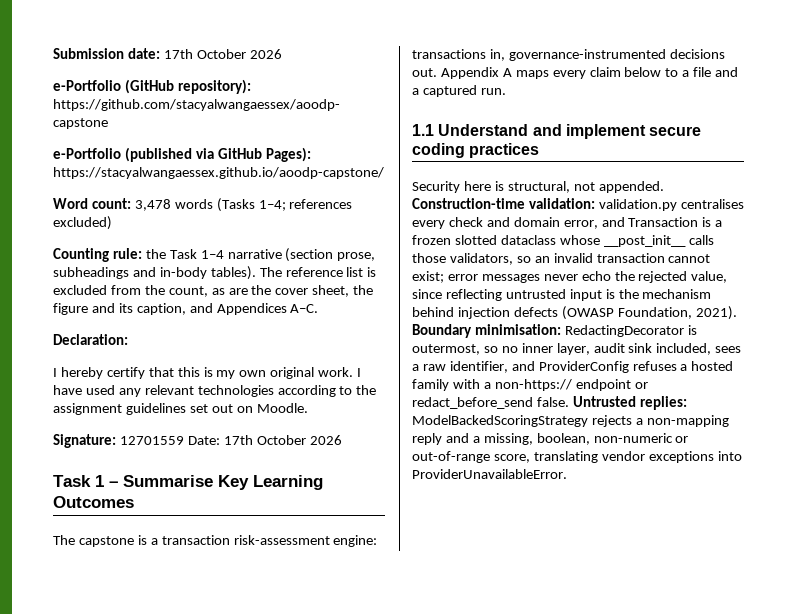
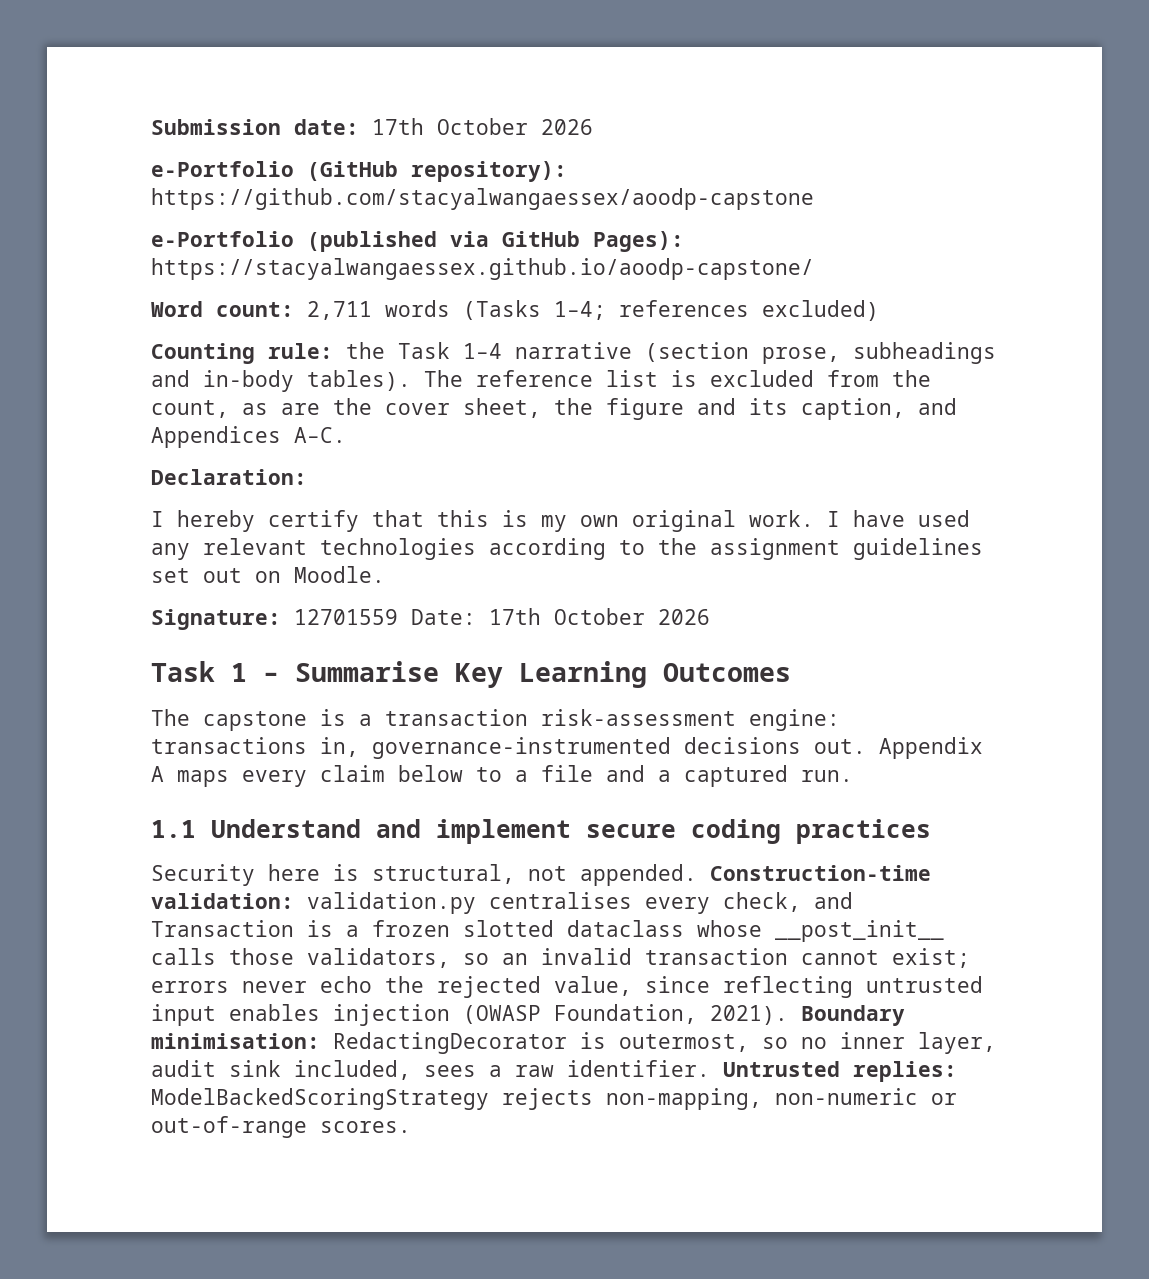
[134,199,171,211] 3,478 -> [307,301,372,320] 2,711
[448,217,598,229] check and domain error, -> [723,892,801,912] check,
[447,274,540,283] error messages -> [151,981,229,993] errors
[605,289,712,299] [412,307,558,319] is the mechanism behind injection defects -> [229,1004,450,1026] enables injection
[449,361,734,373] [412,379,648,391] [412,396,687,410] [412,415,729,427] [412,433,689,445] [412,451,742,463] [412,469,567,479] identifier, and ProviderConfig refuses a hosted family with a non-https:// endpoint or redact_before_send false. Untrusted replies: ModelBackedScoringStrategy rejects a non-mapping reply and a missing, boolean, non-numeric or out-of-range score, translating vendor exceptions into ProviderUnavailableError. -> [567,1060,957,1082] [151,1088,957,1110] [151,1116,411,1138] identifier. Untrusted replies: ModelBackedScoringStrategy rejects non-mapping, non-numeric or out-of-range scores.

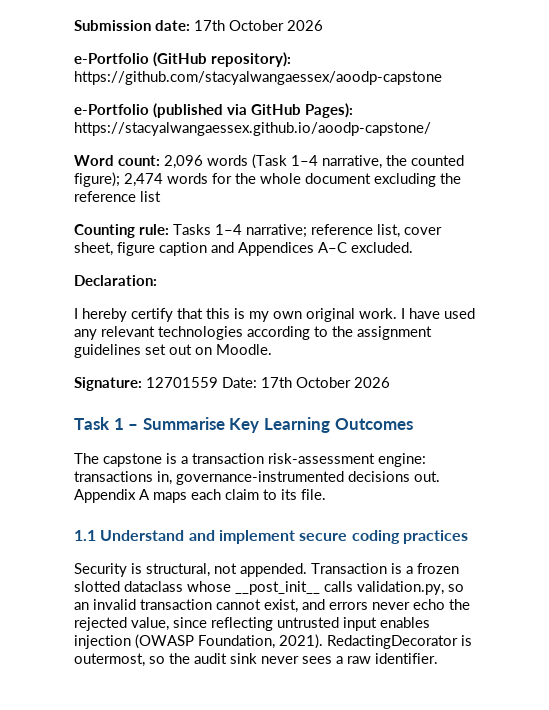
[307,300,879,321] [151,342,996,364] [151,370,931,392] [151,398,957,420] [151,426,346,448] 2,711 words (Tasks 1–4; references excluded) // Counting rule: the Task 1–4 narrative (section prose, subheadings and in-body tables). The reference list is excluded from the count, as are the cover sheet, the figure and its caption, and Appendices A–C. -> [164,154,464,169] [74,172,461,187] [74,191,161,202] [74,224,442,238] [74,242,413,256] 2,096 words (Task 1–4 narrative, the counted figure); 2,474 words for the whole document excluding the reference list // Counting rule: Tasks 1–4 narrative; reference list, cover sheet, figure caption and Appendices A–C excluded.
[242,765,853,787] every claim below to a file and a captured run. -> [191,489,326,500] each claim to its file.
[268,864,320,881] here -> (127, 570) none
[710,865,931,881] [151,892,853,914] Construction-time validation: validation.py centralises every check, and -> (307, 570) none
[229,948,450,968] those validators, -> [357,581,444,595] validation.py,
[892,948,970,968] exist; -> [264,599,325,613] exist, and
[801,1005,905,1026] [151,1033,320,1049] Boundary minimisation: -> (323, 641) none
[801,1032,996,1054] no inner layer, -> [169,653,190,664] the
[294,1060,411,1080] included, -> [261,656,299,664] never
[723,1061,957,1082] [151,1088,957,1110] [151,1116,411,1138] Untrusted replies: ModelBackedScoringStrategy rejects non-mapping, non-numeric or out-of-range scores. -> (438, 658) none

